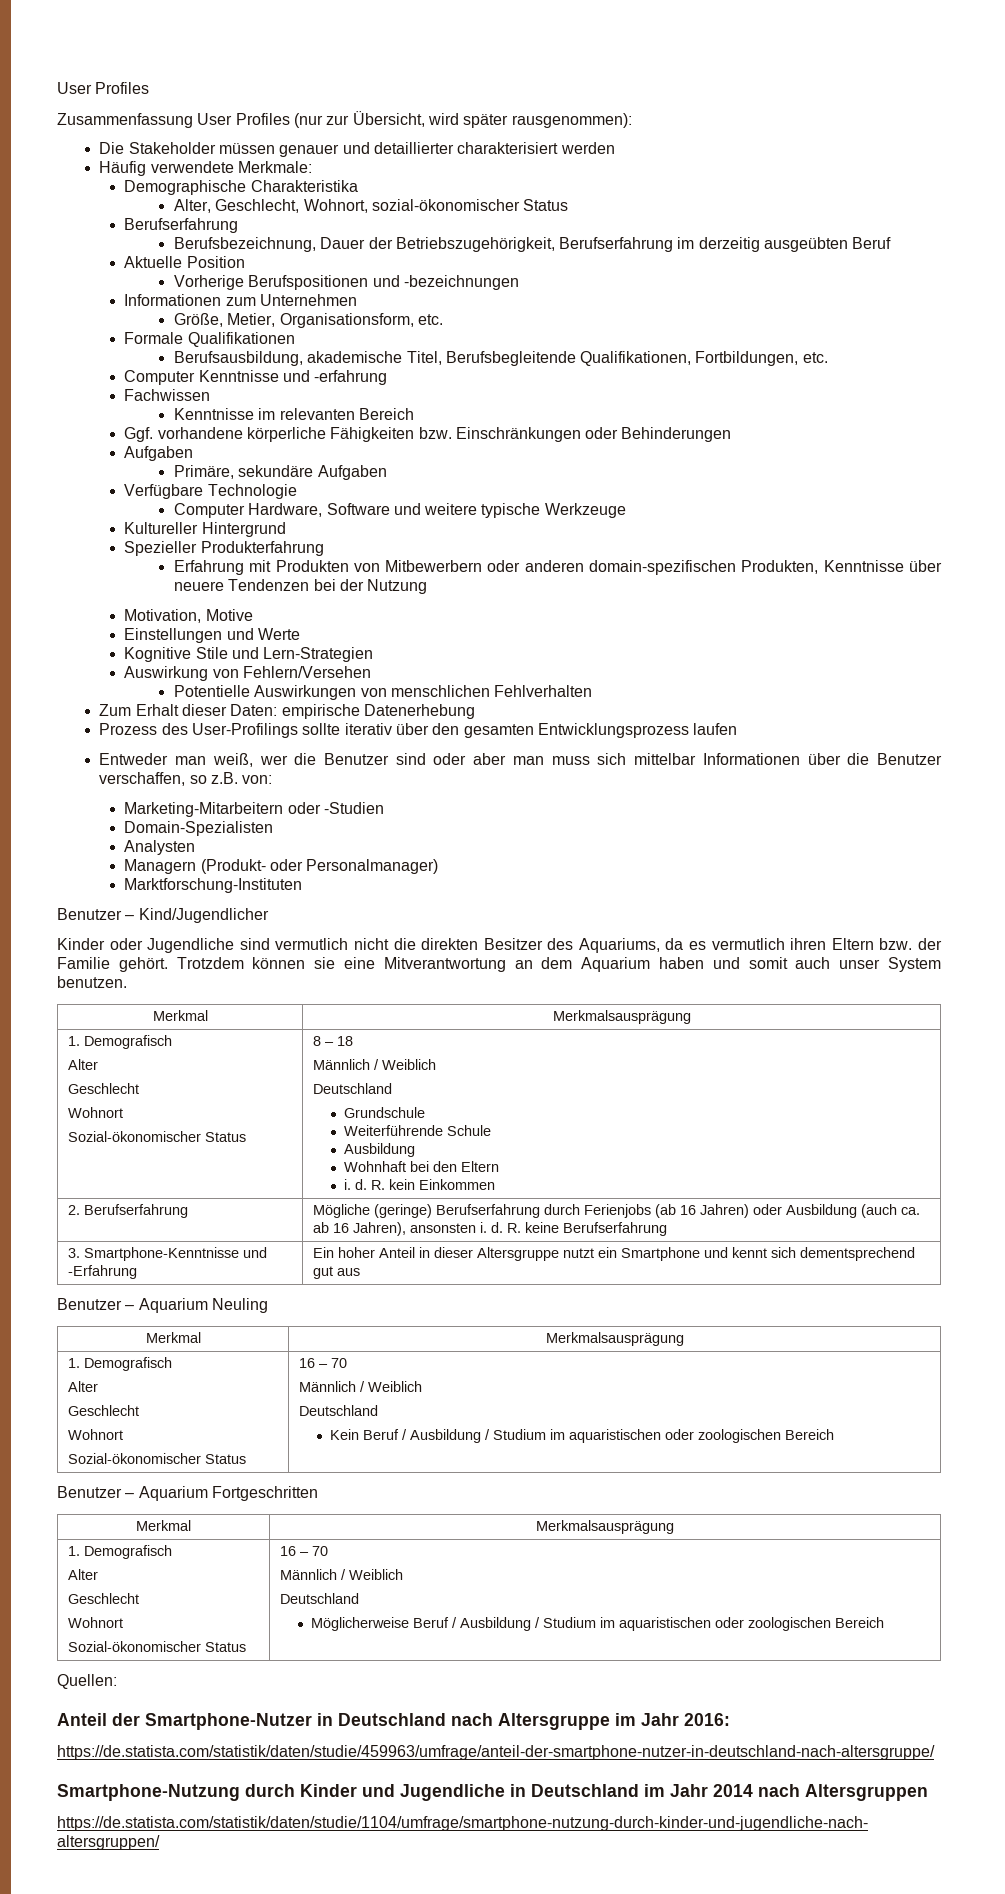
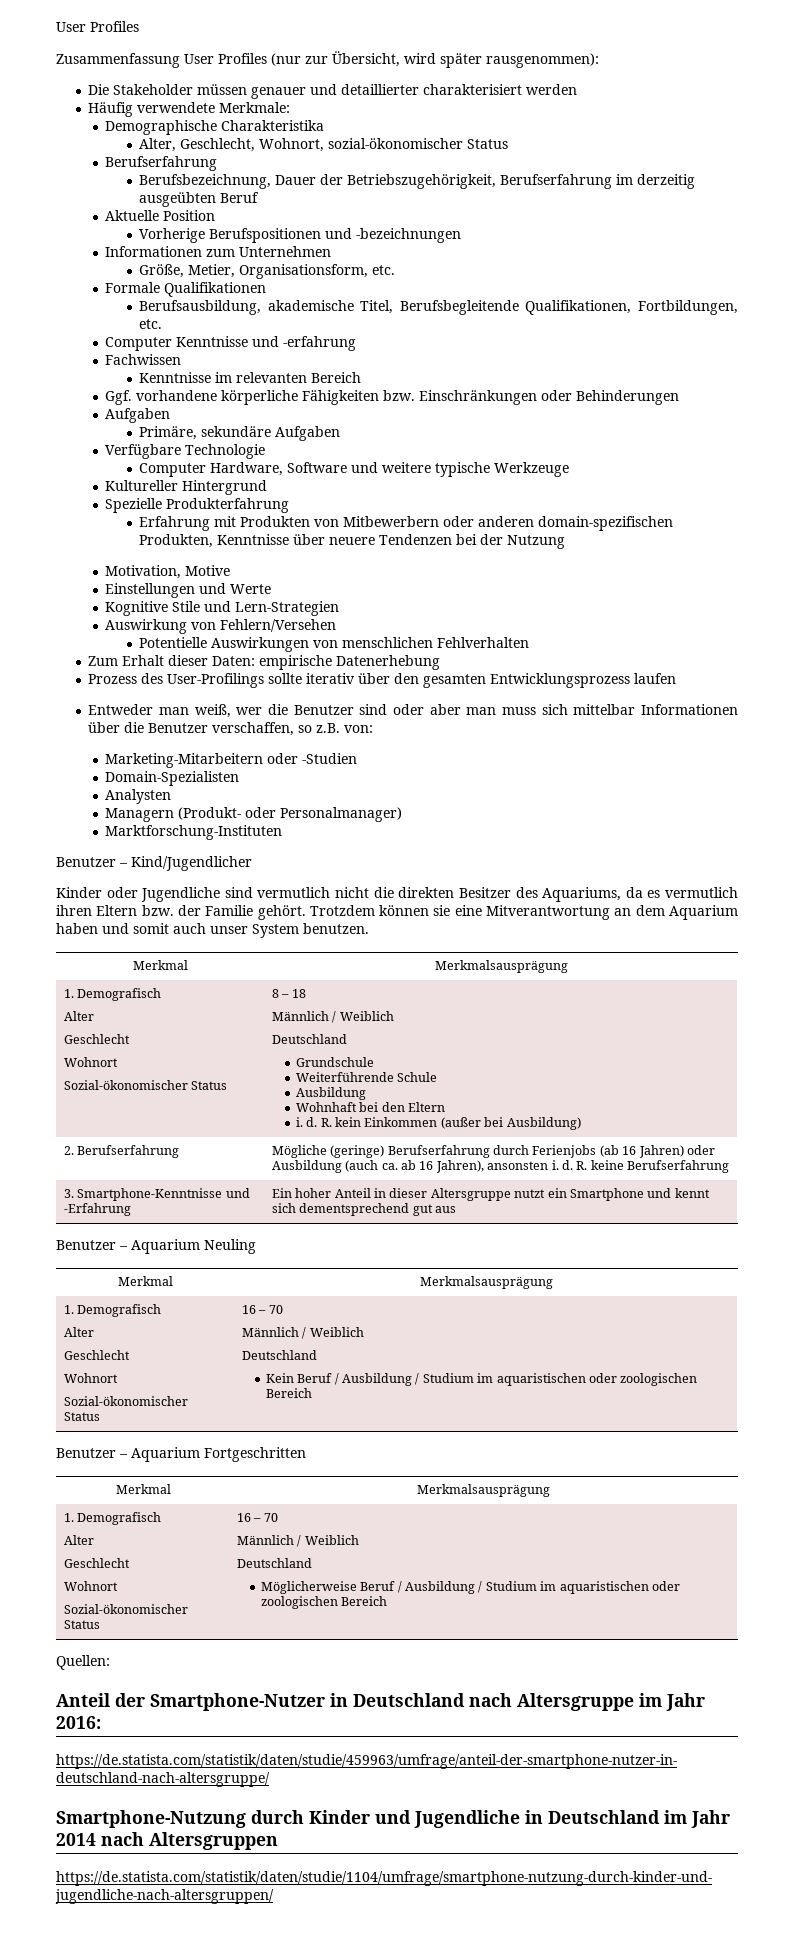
[124,541,198,556] Spezieller -> [105,498,163,513] Spezielle
(496, 1184) none -> [440,1117,581,1130] (außer bei Ausbildung)

